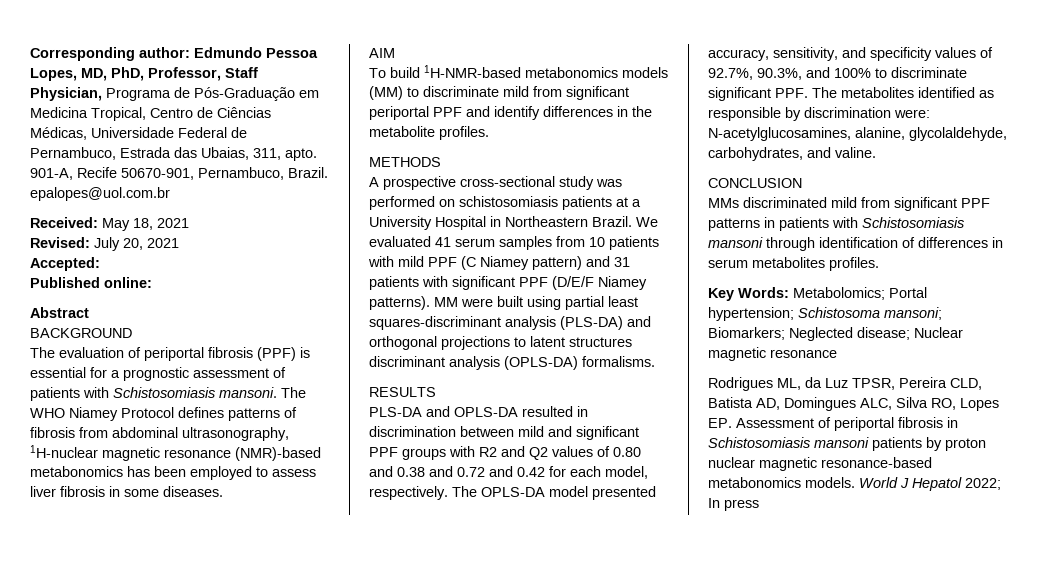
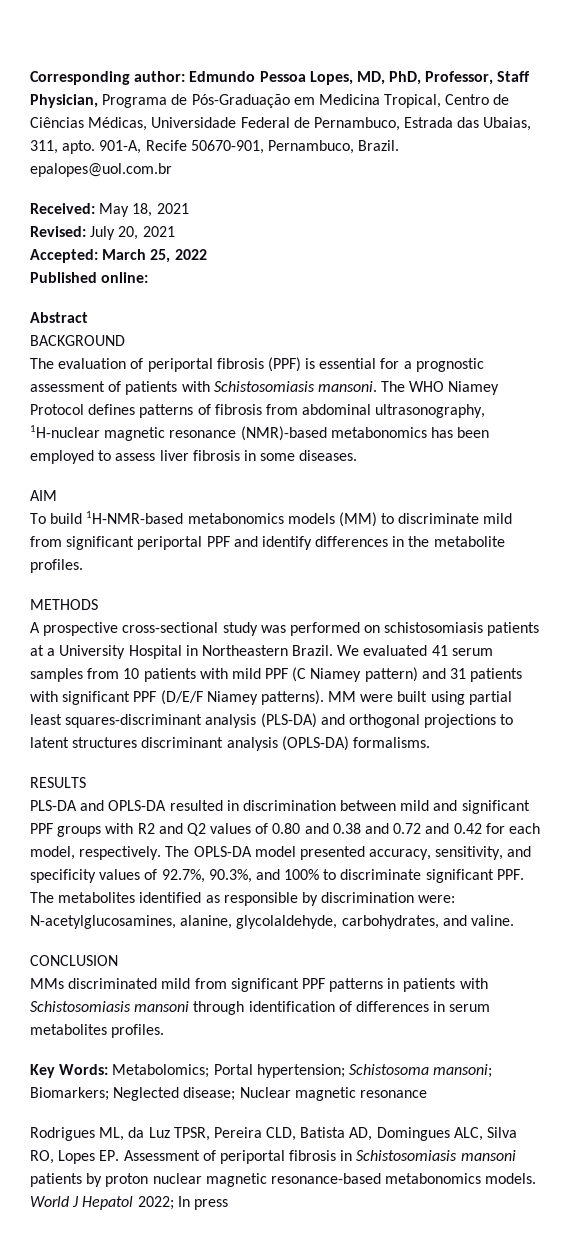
(100, 264) none -> [102,249,207,263] March 25, 2022

